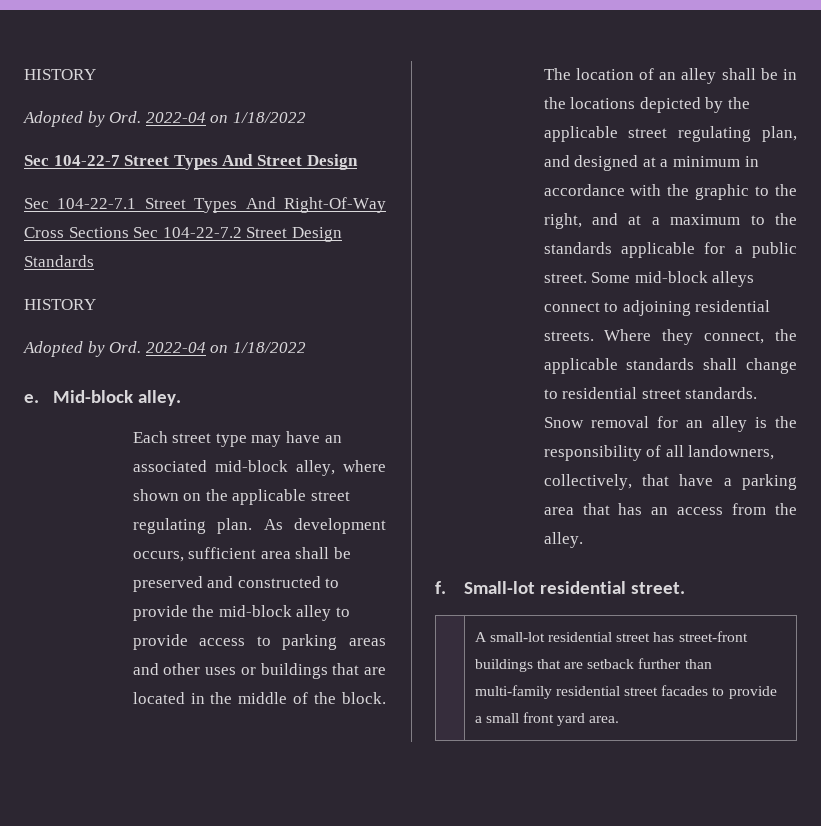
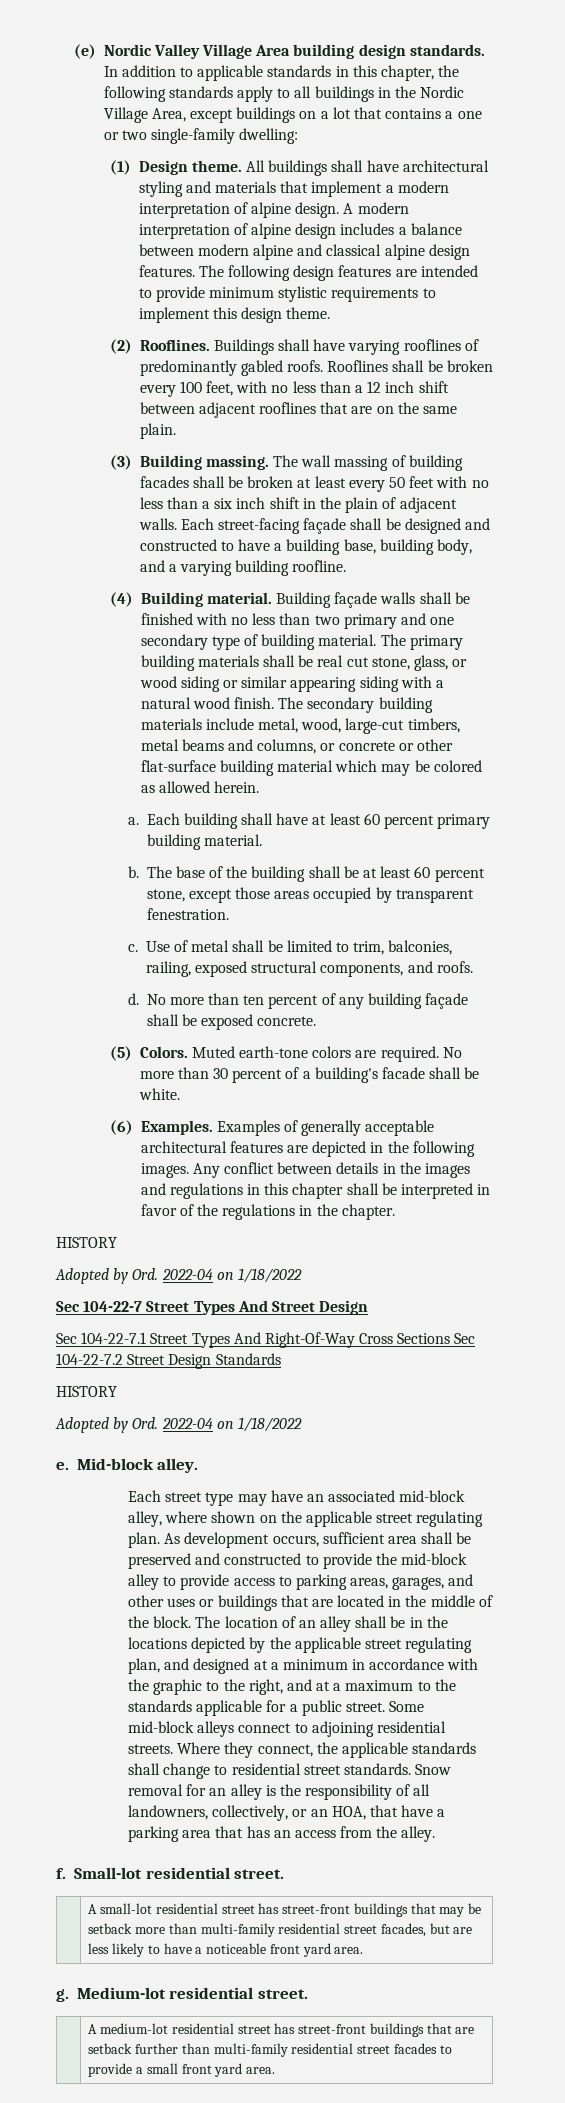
(24, 74) none -> [73,44,485,59] [103,65,460,81] [103,86,465,102] [103,107,482,123] [103,128,299,144] [109,160,489,176] [138,181,449,197] [138,202,409,218] [138,223,462,239] [138,244,470,260] [138,265,478,281] [138,286,436,302] [138,307,331,323] [109,339,479,355] [139,360,493,376] [139,381,449,397] [139,402,457,418] [139,423,176,439] [109,455,463,471] [139,476,489,492] [139,497,457,513] [138,518,490,534] [139,539,472,555] [139,560,347,576] [109,592,470,608] [140,613,455,629] [140,634,463,650] [140,655,468,671] [139,676,444,692] [140,697,433,713] [140,718,460,734] [140,739,453,754] [140,760,482,776] [140,781,260,793] [127,813,491,829] [146,834,262,850] [127,866,485,882] [146,887,474,903] [146,908,229,920] [127,940,453,955] [145,961,473,977] [127,993,469,1009] [146,1014,317,1030] [109,1046,462,1062] [139,1067,480,1083] [138,1088,180,1100] [109,1120,435,1136] [140,1141,475,1157] [140,1162,470,1178] [140,1183,491,1199] [140,1204,395,1220] (e) Nordic Valley Village Area building design standards. In addition to applicable standards in this chapter, the following standards apply to all buildings in the Nordic Village Area, except buildings on a lot that contains a one or two single-family dwelling: // (1) Design theme. All buildings shall have architectural styling and materials that implement a modern interpretation of alpine design. A modern interpretation of alpine design includes a balance between modern alpine and classical alpine design features. The following design features are intended to provide minimum stylistic requirements to implement this design theme. // (2) Rooflines. Buildings shall have varying rooflines of predominantly gabled roofs. Rooflines shall be broken every 100 feet, with no less than a 12 inch shift between adjacent rooflines that are on the same plain. // (3) Building massing. The wall massing of building facades shall be broken at least every 50 feet with no less than a six inch shift in the plain of adjacent walls. Each street-facing façade shall be designed and constructed to have a building base, building body, and a varying building roofline. // (4) Building material. Building façade walls shall be finished with no less than two primary and one secondary type of building material. The primary building materials shall be real cut stone, glass, or wood siding or similar appearing siding with a natural wood finish. The secondary building materials include metal, wood, large-cut timbers, metal beams and columns, or concrete or other flat-surface building material which may be colored as allowed herein. // a. Each building shall have at least 60 percent primary building material. // b. The base of the building shall be at least 60 percent stone, except those areas occupied by transparent fenestration. // c. Use of metal shall be limited to trim, balconies, railing, exposed structural components, and roofs. // d. No more than ten percent of any building façade shall be exposed concrete. // (5) Colors. Muted earth-tone colors are required. No more than 30 percent of a building's facade shall be white. // (6) Examples. Examples of generally acceptable architectural features are depicted in the following images. Any conflict between details in the images and regulations in this chapter shall be interpreted in favor of the regulations in the chapter. //
[349,638,386,646] areas -> [350,1577,445,1590] areas, garages,
(632, 482) none -> [292,1806,366,1820] or an HOA,
(561, 664) none -> [439,1903,482,1917] [88,1923,473,1937] [88,1943,364,1957] [56,1987,308,2002] [88,2023,452,2037] may be setback more than multi-family residential street facades, but are less likely to have a noticeable front yard area. // g. Medium-lot residential street. // | A medium-lot residential street has street-front buildings that

